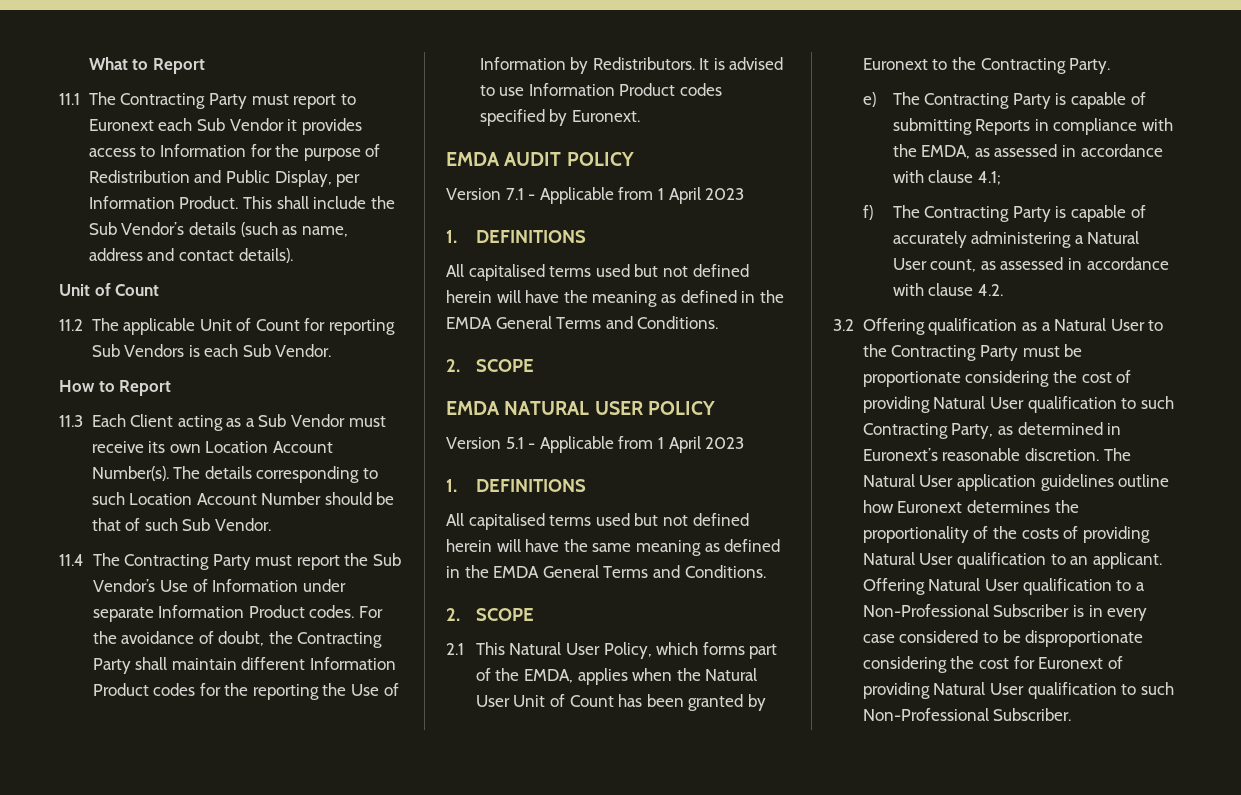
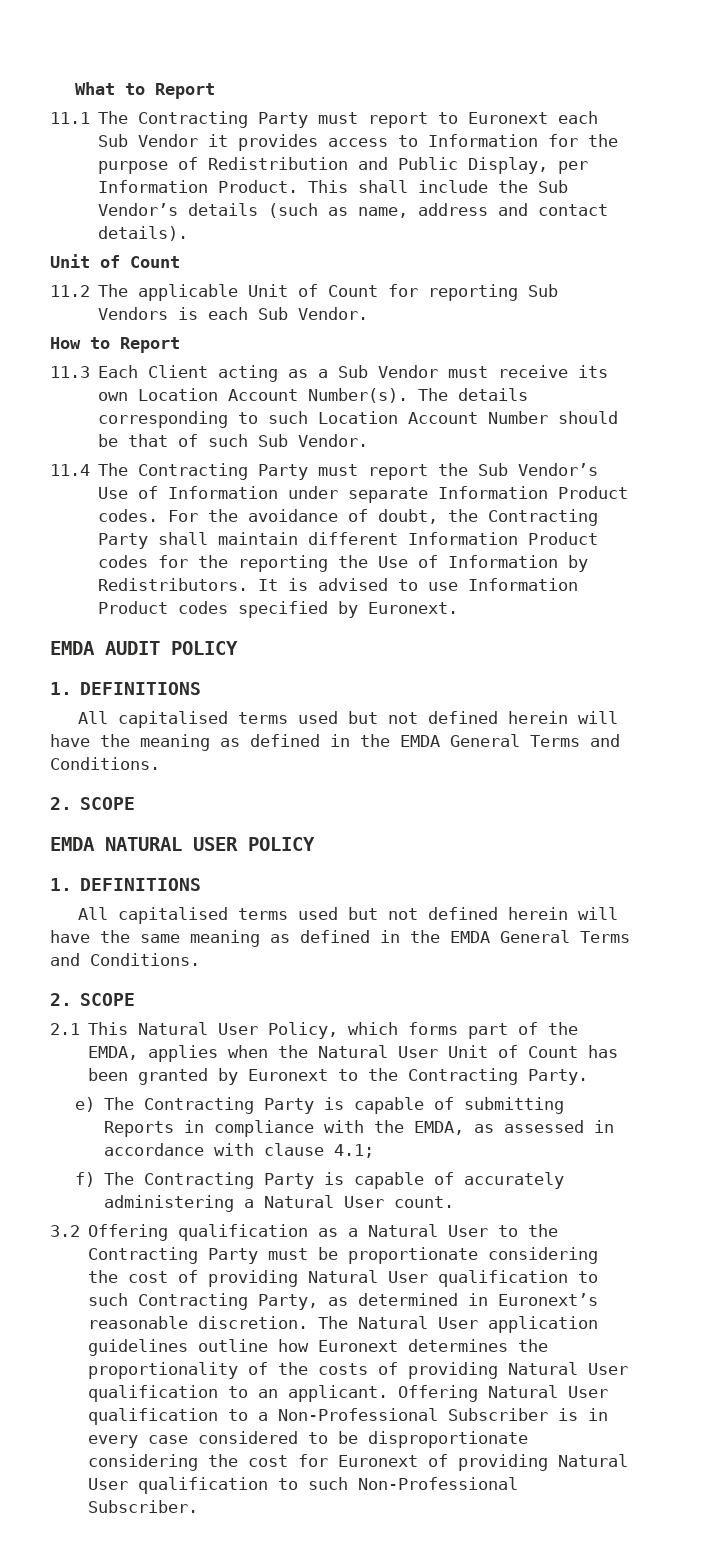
[446,187,745,204] // Version 7.1 - Applicable from 1 April 2023 -> (238, 648) none
[446,436,745,453] // Version 5.1 - Applicable from 1 April 2023 -> (315, 844) none
[930,257,1169,272] [892,283,1003,296] count, as assessed in accordance with clause 4.2. -> [393,1196,454,1208] count.

